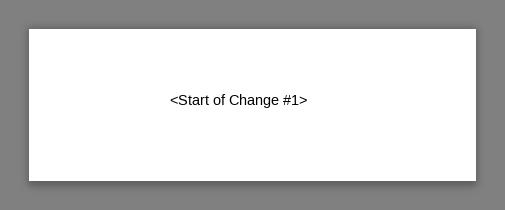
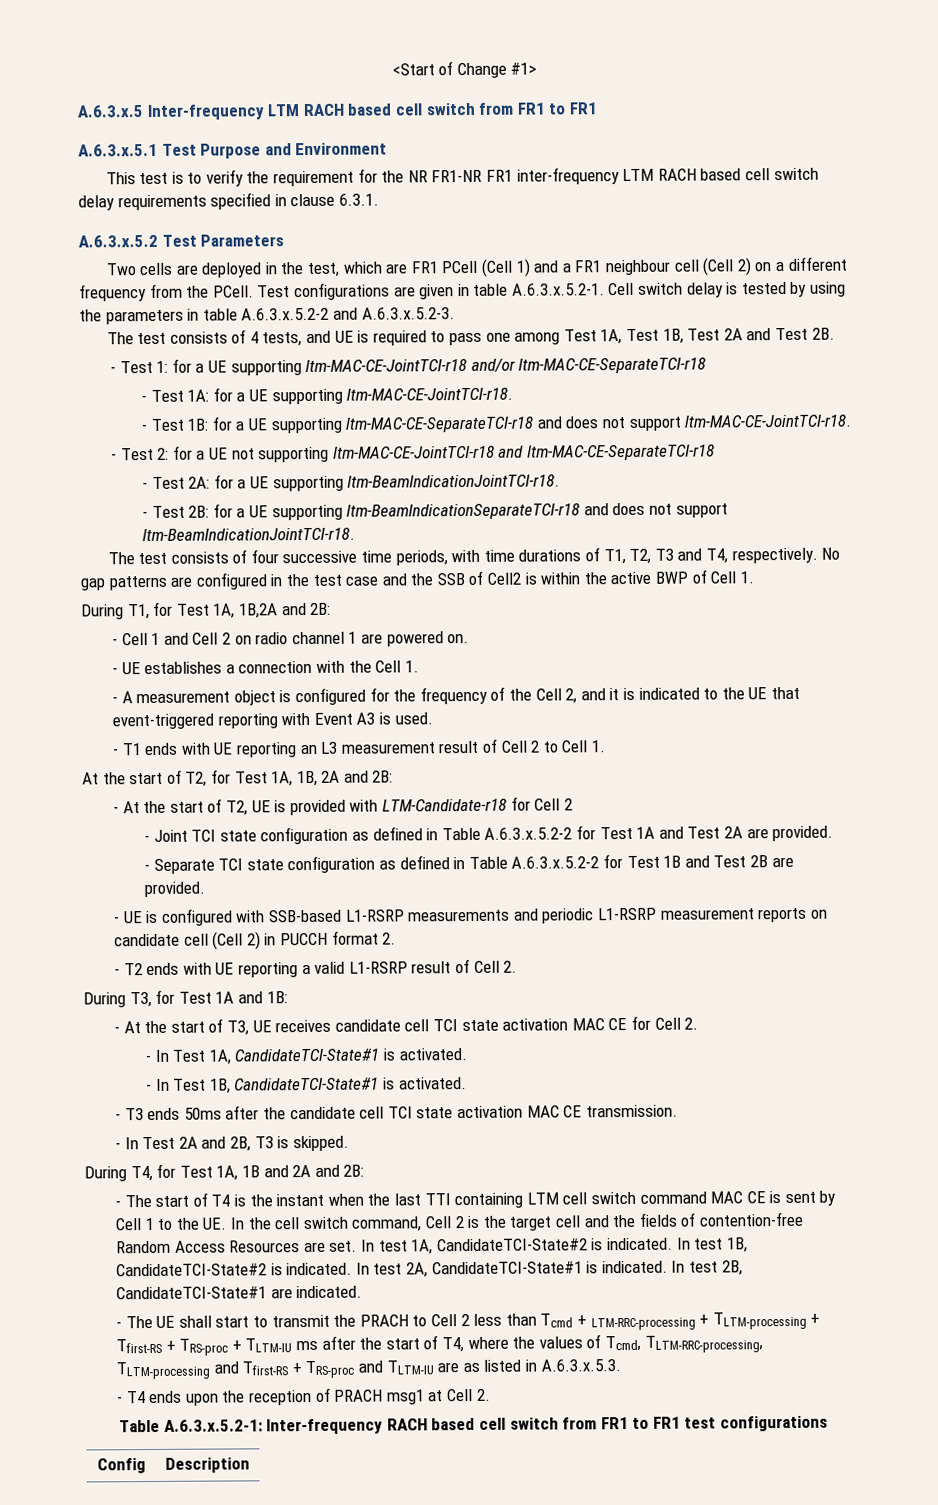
(307, 100) none -> [77,102,597,121] [78,142,388,159] [105,167,819,187] [78,192,379,211] [78,234,285,248] [105,256,847,278] [79,281,847,302] [79,307,455,325] [106,327,835,347] [110,357,707,376] [141,387,514,405] [141,414,852,434] [111,444,715,463] [142,474,561,492] [142,502,728,521] [142,527,356,542] [107,547,841,566] [80,569,754,591] [81,601,332,620] [112,631,470,647] [112,660,419,675] [112,686,800,706] [112,712,433,730] [112,738,606,758] [82,769,394,787] [113,796,573,816] [144,825,834,845] [144,854,794,874] [144,881,206,898] [114,907,828,926] [114,930,397,950] [114,959,518,978] [83,989,288,1008] [114,1015,699,1036] [145,1048,467,1065] [146,1077,467,1094] [115,1104,678,1121] [115,1135,349,1152] [84,1163,365,1182] [115,1190,837,1209] [115,1211,803,1232] [116,1237,748,1255] [116,1260,743,1278] [116,1285,363,1300] [116,1311,821,1331] [116,1334,763,1356] [116,1359,621,1380] [117,1387,491,1406] [118,1415,829,1435] [96,1458,146,1474] [164,1457,250,1473] // A.6.3.x.5 Inter-frequency LTM RACH based cell switch from FR1 to FR1 // A.6.3.x.5.1 Test Purpose and Environment // This test is to verify the requirement for the NR FR1-NR FR1 inter-frequency LTM RACH based cell switch delay requirements specified in clause 6.3.1. // A.6.3.x.5.2 Test Parameters // Two cells are deployed in the test, which are FR1 PCell (Cell 1) and a FR1 neighbour cell (Cell 2) on a different frequency from the PCell. Test configurations are given in table A.6.3.x.5.2-1. Cell switch delay is tested by using the parameters in table A.6.3.x.5.2-2 and A.6.3.x.5.2-3. // The test consists of 4 tests, and UE is required to pass one among Test 1A, Test 1B, Test 2A and Test 2B. // - Test 1: for a UE supporting ltm-MAC-CE-JointTCI-r18 and/or ltm-MAC-CE-SeparateTCI-r18 // - Test 1A: for a UE supporting ltm-MAC-CE-JointTCI-r18. // - Test 1B: for a UE supporting ltm-MAC-CE-SeparateTCI-r18 and does not support ltm-MAC-CE-JointTCI-r18. // - Test 2: for a UE not supporting ltm-MAC-CE-JointTCI-r18 and ltm-MAC-CE-SeparateTCI-r18 // - Test 2A: for a UE supporting ltm-BeamIndicationJointTCI-r18. // - Test 2B: for a UE supporting ltm-BeamIndicationSeparateTCI-r18 and does not support ltm-BeamIndicationJointTCI-r18. // The test consists of four successive time periods, with time durations of T1, T2, T3 and T4, respectively. No gap patterns are configured in the test case and the SSB of Cell2 is within the active BWP of Cell 1. // During T1, for Test 1A, 1B,2A and 2B: // - Cell 1 and Cell 2 on radio channel 1 are powered on. // - UE establishes a connection with the Cell 1. // - A measurement object is configured for the frequency of the Cell 2, and it is indicated to the UE that event-triggered reporting with Event A3 is used. // - T1 ends with UE reporting an L3 measurement result of Cell 2 to Cell 1. // At the start of T2, for Test 1A, 1B, 2A and 2B: // - At the start of T2, UE is provided with LTM-Candidate-r18 for Cell 2 // - Joint TCI state configuration as defined in Table A.6.3.x.5.2-2 for Test 1A and Test 2A are provided. // - Separate TCI state configuration as defined in Table A.6.3.x.5.2-2 for Test 1B and Test 2B are provided. // - UE is configured with SSB-based L1-RSRP measurements and periodic L1-RSRP measurement reports on candidate cell (Cell 2) in PUCCH format 2. // - T2 ends with UE reporting a valid L1-RSRP result of Cell 2. // During T3, for Test 1A and 1B: // - At the start of T3, UE receives candidate cell TCI state activation MAC CE for Cell 2. // - In Test 1A, CandidateTCI-State#1 is activated. // - In Test 1B, CandidateTCI-State#1 is activated. // - T3 ends 50ms after the candidate cell TCI state activation MAC CE transmission. // - In Test 2A and 2B, T3 is skipped. // During T4, for Test 1A, 1B and 2A and 2B: // - The start of T4 is the instant when the last TTI containing LTM cell switch command MAC CE is sent by Cell 1 to the UE. In the cell switch command, Cell 2 is the target cell and the fields of contention-free Random Access Resources are set. In test 1A, CandidateTCI-State#2 is indicated. In test 1B, CandidateTCI-State#2 is indicated. In test 2A, CandidateTCI-State#1 is indicated. In test 2B, CandidateTCI-State#1 are indicated. // - The UE shall start to transmit the PRACH to Cell 2 less than Tcmd + LTM-RRC-processing + TLTM-processing + Tfirst-RS + TRS-proc + TLTM-IU ms after the start of T4, where the values of Tcmd, TLTM-RRC-processing, TLTM-processing and Tfirst-RS + TRS-proc and TLTM-IU are as listed in A.6.3.x.5.3. // - T4 ends upon the reception of PRACH msg1 at Cell 2. // Table A.6.3.x.5.2-1: Inter-frequency RACH based cell switch from FR1 to FR1 test configurations // Config | Description

